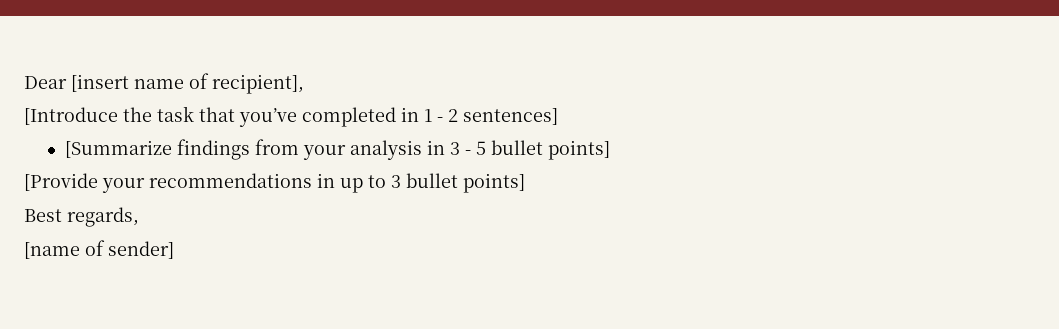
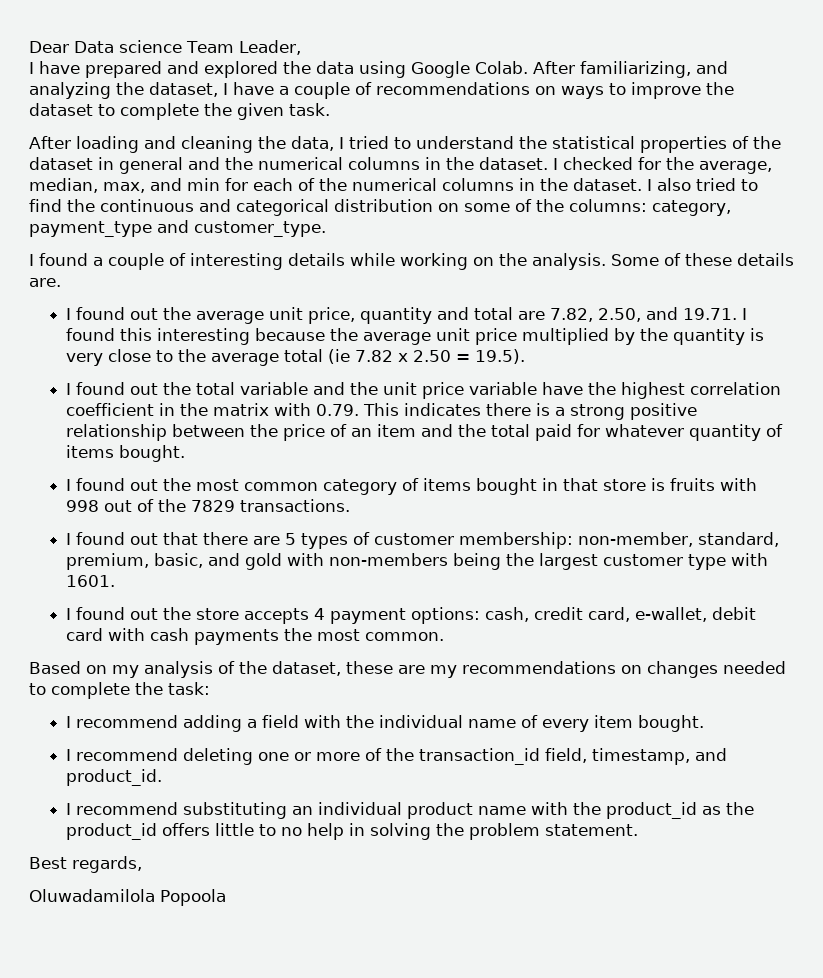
[71,73,304,94] [24,106,558,127] [64,139,610,160] [24,173,525,193] [insert name of recipient], // [Introduce the task that you’ve completed in 1 - 2 sentences] // [Summarize findings from your analysis in 3 - 5 bullet points] // [Provide your recommendations in up to 3 bullet points] -> [74,40,301,55] [29,61,728,78] [29,82,734,99] [29,103,330,120] [29,136,781,153] [29,157,772,174] [29,178,758,193] [29,199,731,216] [29,220,326,237] [29,253,794,270] [29,278,61,287] [65,307,747,324] [65,328,764,345] [65,349,525,366] [65,382,781,399] [65,403,697,420] [65,424,783,441] [65,445,185,462] [65,478,757,495] [65,499,350,512] [65,532,779,549] [65,553,768,570] [65,575,115,587] [65,607,756,624] [65,628,444,645] [29,661,786,678] [29,682,210,699] [65,715,704,732] [65,748,727,765] [65,769,162,786] [65,802,754,819] [65,823,638,840] Data science Team Leader, // I have prepared and explored the data using Google Colab. After familiarizing, and analyzing the dataset, I have a couple of recommendations on ways to improve the dataset to complete the given task. // After loading and cleaning the data, I tried to understand the statistical properties of the dataset in general and the numerical columns in the dataset. I checked for the average, median, max, and min for each of the numerical columns in the dataset. I also tried to find the continuous and categorical distribution on some of the columns: category, payment_type and customer_type. // I found a couple of interesting details while working on the analysis. Some of these details are. // I found out the average unit price, quantity and total are 7.82, 2.50, and 19.71. I found this interesting because the average unit price multiplied by the quantity is very close to the average total (ie 7.82 x 2.50 = 19.5). // I found out the total variable and the unit price variable have the highest correlation coefficient in the matrix with 0.79. This indicates there is a strong positive relationship between the price of an item and the total paid for whatever quantity of items bought. // I found out the most common category of items bought in that store is fruits with 998 out of the 7829 transactions. // I found out that there are 5 types of customer membership: non-member, standard, premium, basic, and gold with non-members being the largest customer type with 1601. // I found out the store accepts 4 payment options: cash, credit card, e-wallet, debit card with cash payments the most common. // Based on my analysis of the dataset, these are my recommendations on changes needed to complete the task: // I recommend adding a field with the individual name of every item bought. // I recommend deleting one or more of the transaction_id field, timestamp, and product_id. // I recommend substituting an individual product name with the product_id as the product_id offers little to no help in solving the problem statement.
[24,240,174,259] [name of sender] -> [29,889,226,906] Oluwadamilola Popoola

